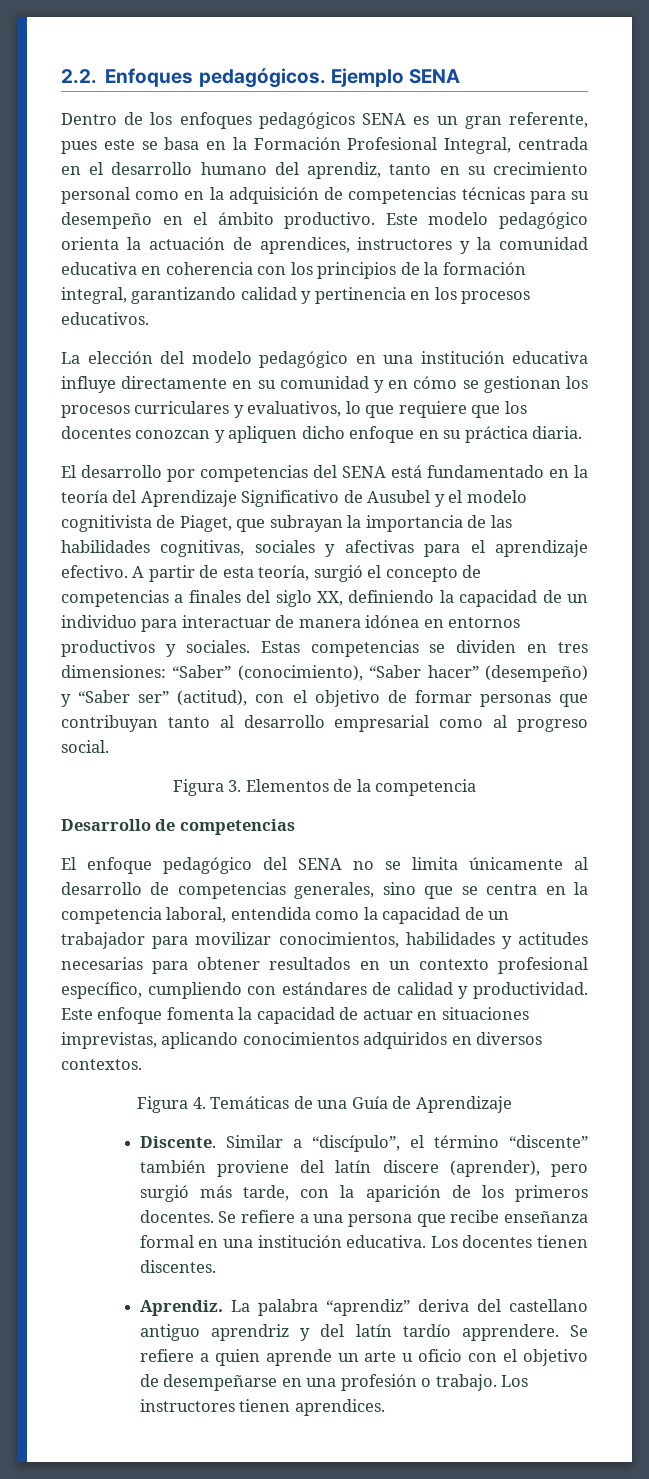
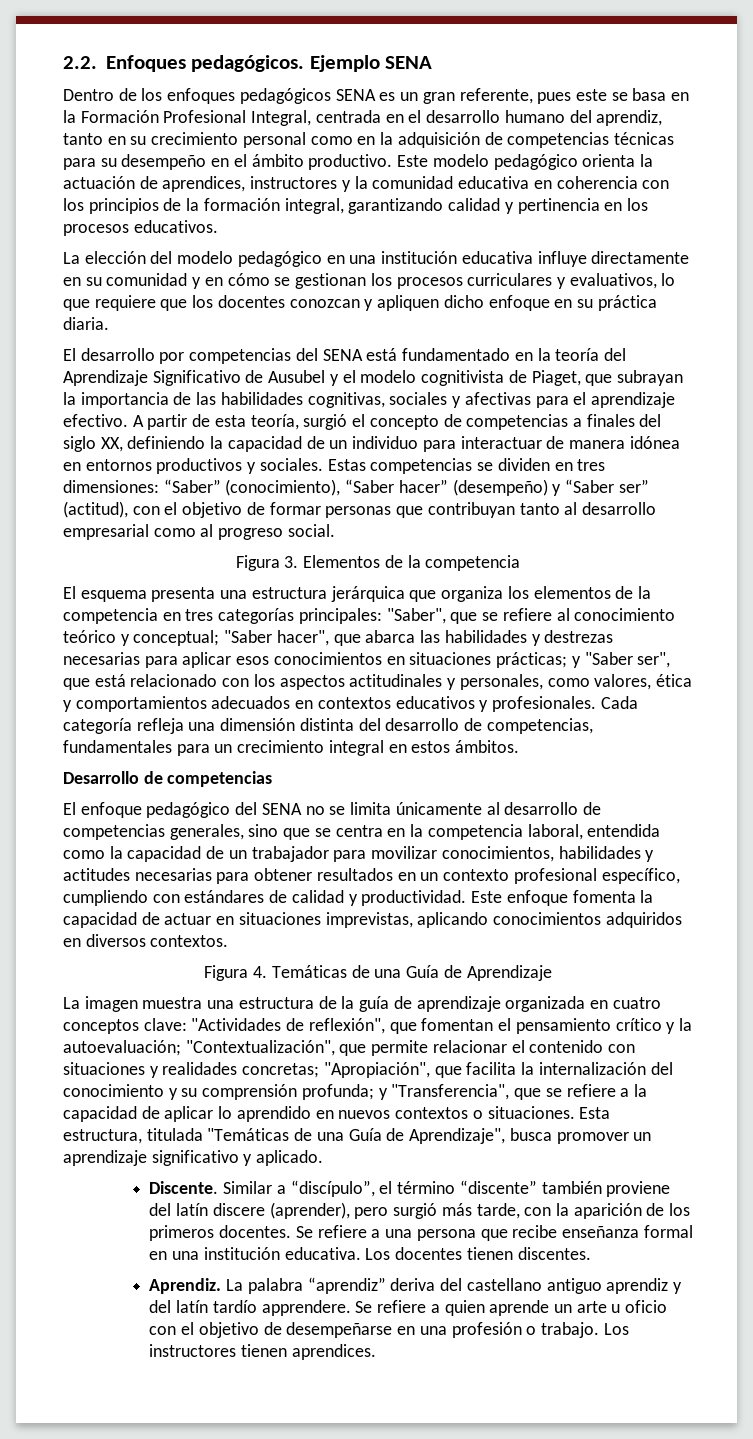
(477, 787) none -> [63,586,651,602] [63,608,676,624] [63,630,614,646] [63,652,671,668] [63,674,692,690] [63,696,638,712] [63,718,593,734] [63,740,520,756] // El esquema presenta una estructura jerárquica que organiza los elementos de la competencia en tres categorías principales: "Saber", que se refiere al conocimiento teórico y conceptual; "Saber hacer", que abarca las habilidades y destrezas necesarias para aplicar esos conocimientos en situaciones prácticas; y "Saber ser", que está relacionado con los aspectos actitudinales y personales, como valores, ética y comportamientos adecuados en contextos educativos y profesionales. Cada categoría refleja una dimensión distinta del desarrollo de competencias, fundamentales para un crecimiento integral en estos ámbitos.
(512, 1104) none -> [63,996,661,1012] [63,1018,692,1034] [63,1040,636,1056] [63,1062,673,1078] [63,1084,647,1100] [63,1106,611,1122] [63,1128,652,1144] [63,1150,324,1166] // La imagen muestra una estructura de la guía de aprendizaje organizada en cuatro conceptos clave: "Actividades de reflexión", que fomentan el pensamiento crítico y la autoevaluación; "Contextualización", que permite relacionar el contenido con situaciones y realidades concretas; "Apropiación", que facilita la internalización del conocimiento y su comprensión profunda; y "Transferencia", que se refiere a la capacidad de aplicar lo aprendido en nuevos contextos o situaciones. Esta estructura, titulada "Temáticas de una Guía de Aprendizaje", busca promover un aprendizaje significativo y aplicado.
[211,1324,290,1341] aprendriz -> [606,1278,669,1294] aprendiz

